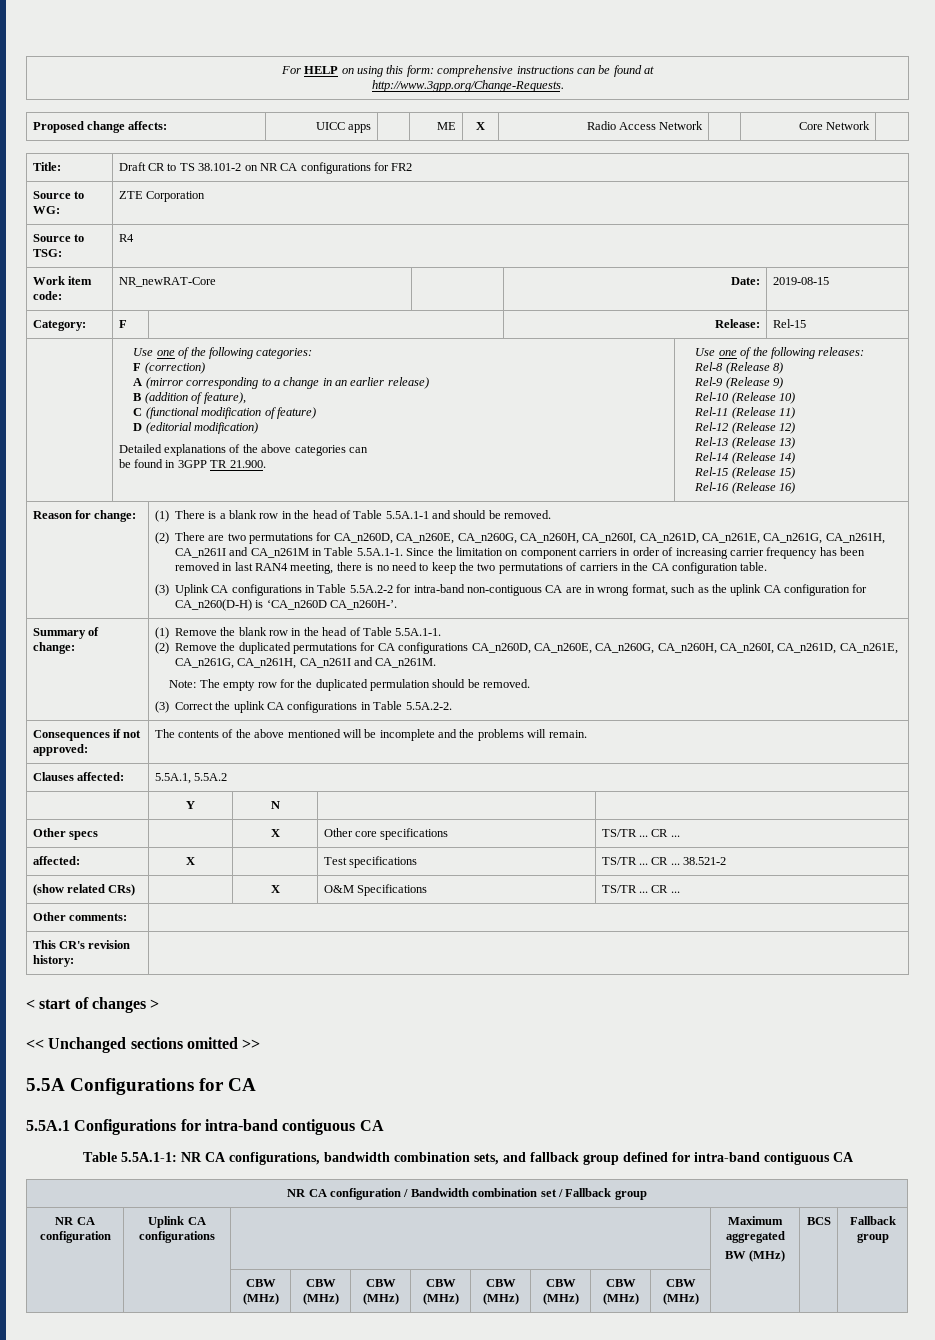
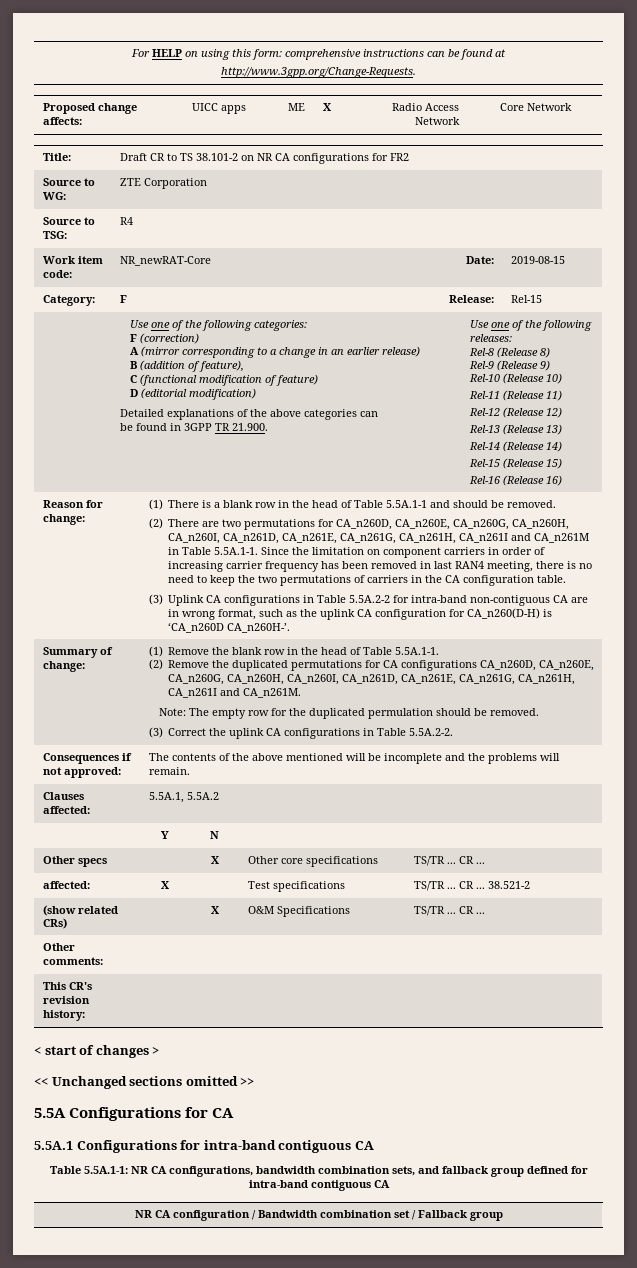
[55,1217,95,1225] [39,1231,111,1243] [148,1216,206,1228] [139,1231,215,1243] [728,1216,783,1225] [725,1231,785,1243] [724,1250,786,1262] [806,1217,831,1225] [849,1216,896,1225] [856,1233,889,1243] [245,1279,276,1287] [242,1293,279,1305] [305,1279,336,1287] [302,1293,339,1305] [365,1279,396,1287] [362,1293,399,1305] [425,1279,456,1287] [422,1293,459,1305] [485,1279,516,1287] [482,1293,519,1305] [545,1279,576,1287] [542,1293,579,1305] [605,1279,636,1287] [602,1293,639,1305] [665,1279,696,1287] [662,1293,699,1305] // NR CA configuration | Uplink CA configurations | | Maximum aggregated // BW (MHz) | BCS | Fallback group // | | CBW (MHz) | CBW (MHz) | CBW (MHz) | CBW (MHz) | CBW (MHz) | CBW (MHz) | CBW (MHz) | CBW (MHz) | | | -> (503, 1216) none

